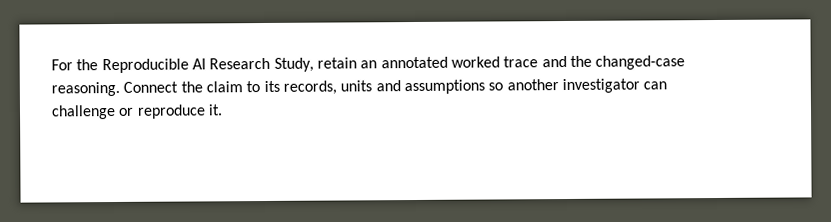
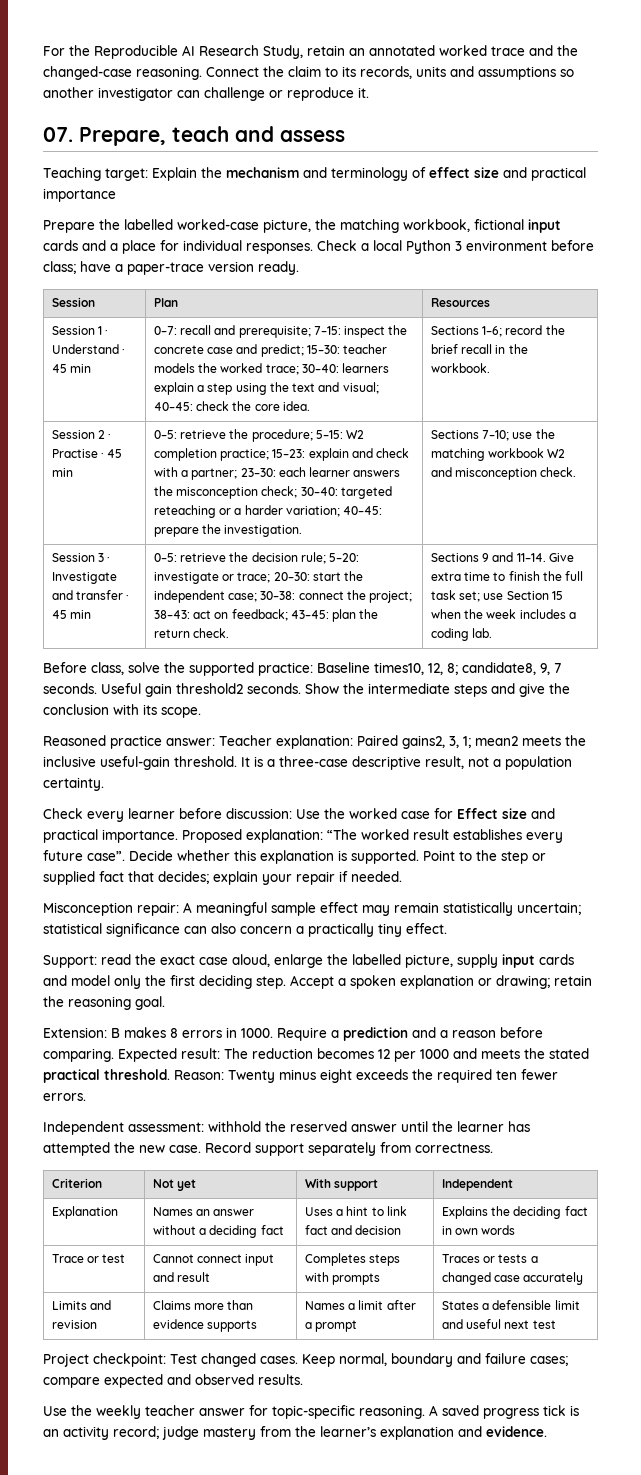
(223, 110) none -> [43,126,345,146] [43,167,586,181] [43,188,116,202] [43,219,561,233] [43,240,594,254] [43,261,299,275] [51,297,95,307] [153,298,178,307] [430,298,490,307] [51,326,109,335] [51,344,126,354] [51,364,92,373] [153,325,408,338] [153,344,388,357] [153,363,390,375] [153,382,379,395] [153,401,310,411] [430,325,565,337] [430,344,528,354] [430,363,490,373] [51,430,112,439] [51,449,123,458] [51,468,73,477] [153,429,365,442] [153,448,410,461] [153,467,401,480] [153,486,392,499] [153,505,383,518] [153,524,303,537] [430,429,555,441] [430,448,566,461] [430,467,577,480] [51,553,111,562] [51,572,117,584] [51,590,130,600] [51,610,92,619] [153,552,360,564] [153,571,364,584] [153,590,413,603] [153,609,379,622] [153,628,230,638] [430,552,574,562] [430,571,584,581] [430,590,563,602] [430,609,576,619] [430,628,493,641] [43,662,561,676] [43,683,570,697] [43,704,201,718] [43,735,586,749] [43,756,572,770] [43,777,104,791] [43,808,555,822] [43,829,563,843] [43,850,546,864] [43,871,402,885] [43,902,581,916] [43,923,447,937] [43,954,574,968] [43,975,592,989] [43,996,165,1010] [43,1027,543,1041] [43,1048,589,1062] [43,1069,558,1083] [43,1093,86,1101] [43,1121,530,1135] [43,1142,493,1156] [51,1178,102,1188] [152,1179,197,1191] [304,1178,379,1191] [441,1179,513,1191] [51,1206,118,1219] [152,1207,255,1216] [152,1225,284,1238] [304,1206,407,1216] [304,1225,402,1235] [441,1206,588,1219] [441,1225,516,1235] [51,1254,126,1263] [152,1254,275,1266] [152,1272,211,1282] [304,1253,401,1266] [304,1272,381,1285] [441,1254,538,1263] [441,1272,584,1285] [51,1300,112,1310] [51,1320,97,1329] [152,1300,254,1310] [152,1319,258,1332] [304,1300,416,1310] [304,1320,358,1332] [441,1300,580,1310] [441,1319,556,1329] [43,1353,568,1367] [43,1374,303,1388] [43,1405,579,1419] [43,1426,547,1440] // 07. Prepare, teach and assess // Teaching target: Explain the mechanism and terminology of effect size and practical importance // Prepare the labelled worked-case picture, the matching workbook, fictional input cards and a place for individual responses. Check a local Python 3 environment before class; have a paper-trace version ready. // Session | Plan | Resources // Session 1 · Understand · 45 min | 0–7: recall and prerequisite; 7–15: inspect the concrete case and predict; 15–30: teacher models the worked trace; 30–40: learners explain a step using the text and visual; 40–45: check the core idea. | Sections 1–6; record the brief recall in the workbook. // Session 2 · Practise · 45 min | 0–5: retrieve the procedure; 5–15: W2 completion practice; 15–23: explain and check with a partner; 23–30: each learner answers the misconception check; 30–40: targeted reteaching or a harder variation; 40–45: prepare the investigation. | Sections 7–10; use the matching workbook W2 and misconception check. // Session 3 · Investigate and transfer · 45 min | 0–5: retrieve the decision rule; 5–20: investigate or trace; 20–30: start the independent case; 30–38: connect the project; 38–43: act on feedback; 43–45: plan the return check. | Sections 9 and 11–14. Give extra time to finish the full task set; use Section 15 when the week includes a coding lab. // Before class, solve the supported practice: Baseline times10, 12, 8; candidate8, 9, 7 seconds. Useful gain threshold2 seconds. Show the intermediate steps and give the conclusion with its scope. // Reasoned practice answer: Teacher explanation: Paired gains2, 3, 1; mean2 meets the inclusive useful-gain threshold. It is a three-case descriptive result, not a population certainty. // Check every learner before discussion: Use the worked case for Effect size and practical importance. Proposed explanation: “The worked result establishes every future case”. Decide whether this explanation is supported. Point to the step or supplied fact that decides; explain your repair if needed. // Misconception repair: A meaningful sample effect may remain statistically uncertain; statistical significance can also concern a practically tiny effect. // Support: read the exact case aloud, enlarge the labelled picture, supply input cards and model only the first deciding step. Accept a spoken explanation or drawing; retain the reasoning goal. // Extension: B makes 8 errors in 1000. Require a prediction and a reason before comparing. Expected result: The reduction becomes 12 per 1000 and meets the stated practical threshold. Reason: Twenty minus eight exceeds the required ten fewer errors. // Independent assessment: withhold the reserved answer until the learner has attempted the new case. Record support separately from correctness. // Criterion | Not yet | With support | Independent // Explanation | Names an answer without a deciding fact | Uses a hint to link fact and decision | Explains the deciding fact in own words // Trace or test | Cannot connect input and result | Completes steps with prompts | Traces or tests a changed case accurately // Limits and revision | Claims more than evidence supports | Names a limit after a prompt | States a defensible limit and useful next test // Project checkpoint: Test changed cases. Keep normal, boundary and failure cases; compare expected and observed results. // Use the weekly teacher answer for topic-specific reasoning. A saved progress tick is an activity record; judge mastery from the learner’s explanation and evidence.

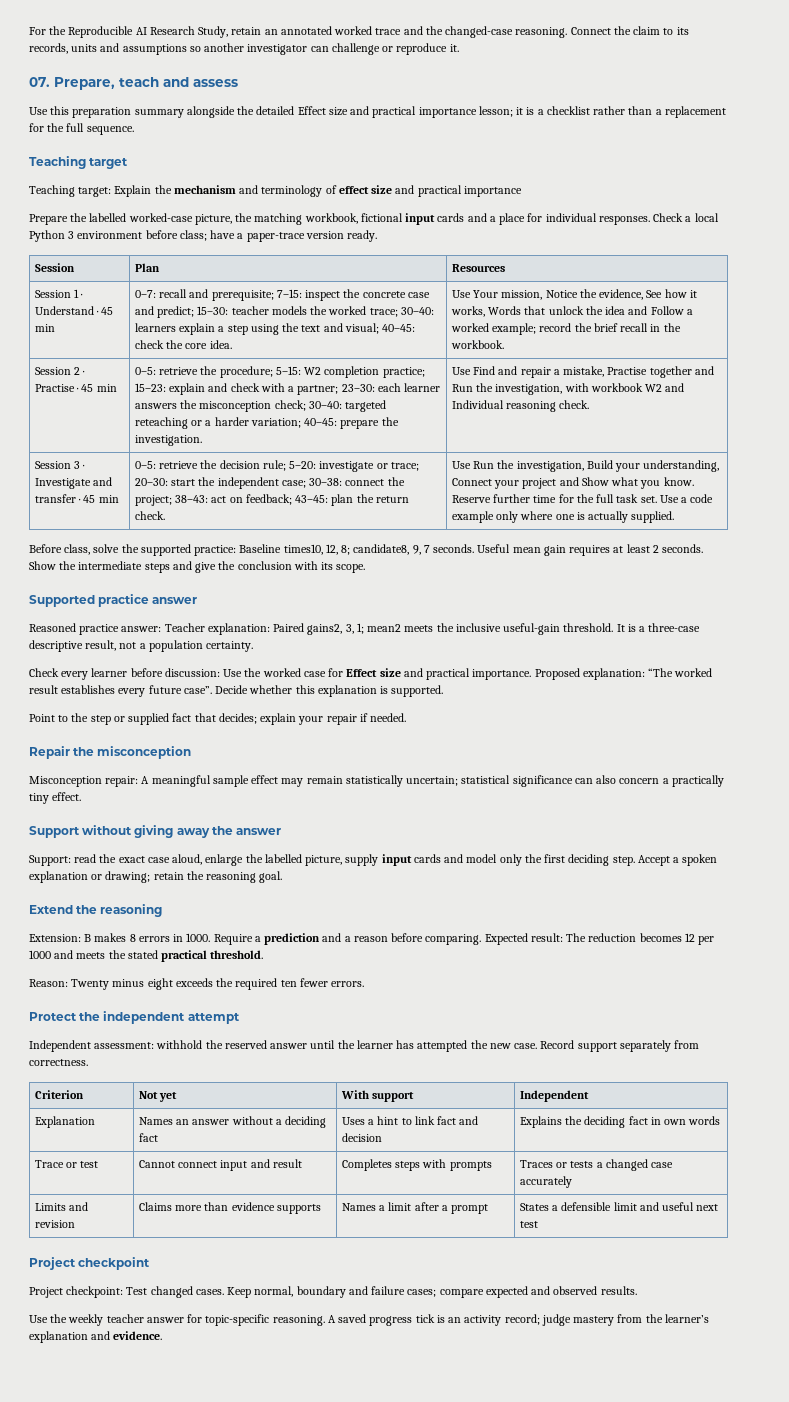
(345, 136) none -> [29,106,726,118] [29,123,134,135] [29,156,129,169] // Use this preparation summary alongside the detailed Effect size and practical importance lesson; it is a checklist rather than a replacement for the full sequence. // Teaching target
[430,326,503,337] Sections 1–6; -> [452,289,697,300] [451,306,693,317] [451,323,537,335] Use Your mission, Notice the evidence, See how it works, Words that unlock the idea and Follow a worked example;
[430,429,555,441] [430,448,485,461] Sections 7–10; use the matching -> [452,366,714,378] [452,383,589,395] Use Find and repair a mistake, Practise together and Run the investigation, with
[455,468,538,480] misconception -> [452,400,557,412] Individual reasoning
[430,552,574,562] [430,571,584,581] [430,590,563,602] [430,609,576,619] [430,628,493,641] Sections 9 and 11–14. Give extra time to finish the full task set; use Section 15 when the week includes a coding lab. -> [452,460,720,472] [452,477,694,489] [452,494,714,503] [452,511,675,523] Use Run the investigation, Build your understanding, Connect your project and Show what you know. Reserve further time for the full task set. Use a code example only where one is actually supplied.
[145,683,243,697] gain threshold2 -> [512,544,659,556] mean gain requires at least 2
(201, 712) none -> [29,594,198,607] // Supported practice answer
(419, 857) none -> (444, 691) //
(402, 876) none -> [29,746,192,759] // Repair the misconception
(447, 928) none -> [29,825,282,838] // Support without giving away the answer
(165, 1003) none -> [29,904,163,917] // Extend the reasoning
(170, 1074) none -> (264, 954) //
(86, 1097) none -> [29,1011,240,1024] // Protect the independent attempt
(556, 1324) none -> [29,1257,151,1270] // Project checkpoint

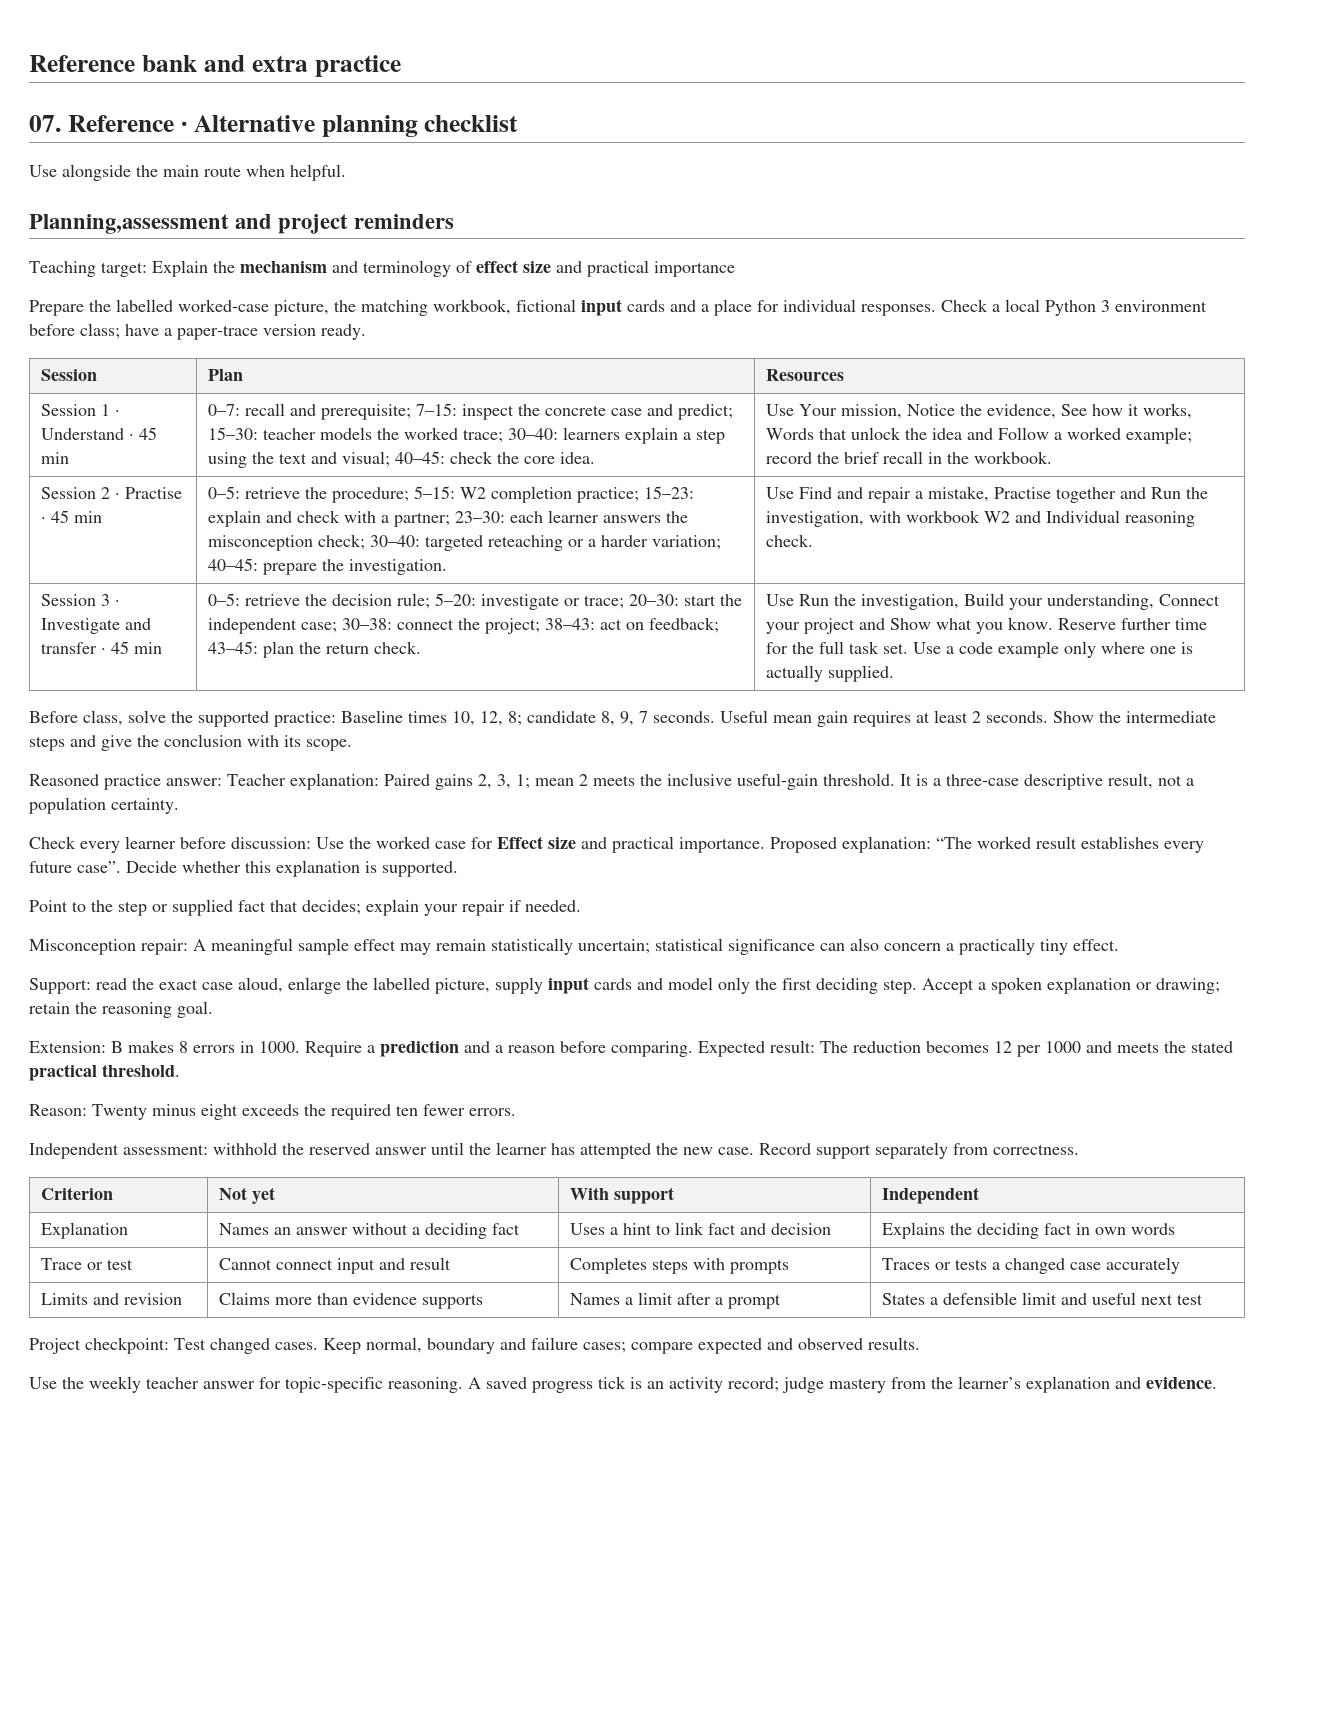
[29,26,689,38] [29,43,459,55] [29,77,238,90] [29,106,726,118] [29,123,134,135] [29,156,129,169] For the Reproducible AI Research Study, retain an annotated worked trace and the changed-case reasoning. Connect the claim to its records, units and assumptions so another investigator can challenge or reproduce it. // 07. Prepare, teach and assess // Use this preparation summary alongside the detailed Effect size and practical importance lesson; it is a checklist rather than a replacement for the full sequence. // Teaching target -> [29,55,401,77] [29,115,519,137] [29,164,346,181] [29,214,455,234] Reference bank and extra practice // 07. Reference · Alternative planning checklist // Use alongside the main route when helpful. // Planning,assessment and project reminders
[283,544,410,555] times10, 12, 8; candidate8, -> [408,711,615,726] times 10, 12, 8; candidate 8,
[29,594,198,607] // Supported practice answer -> (352, 745) none
[307,623,402,635] gains2, 3, 1; mean2 -> [435,774,588,790] gains 2, 3, 1; mean 2
[29,746,192,759] // Repair the misconception -> (581, 906) none
[29,825,282,838] // Support without giving away the answer -> (1119, 945) none
[29,904,163,917] // Extend the reasoning -> (213, 1009) none
[29,1011,240,1024] // Protect the independent attempt -> (516, 1112) none
[29,1257,151,1270] // Project checkpoint -> (1204, 1299) none

